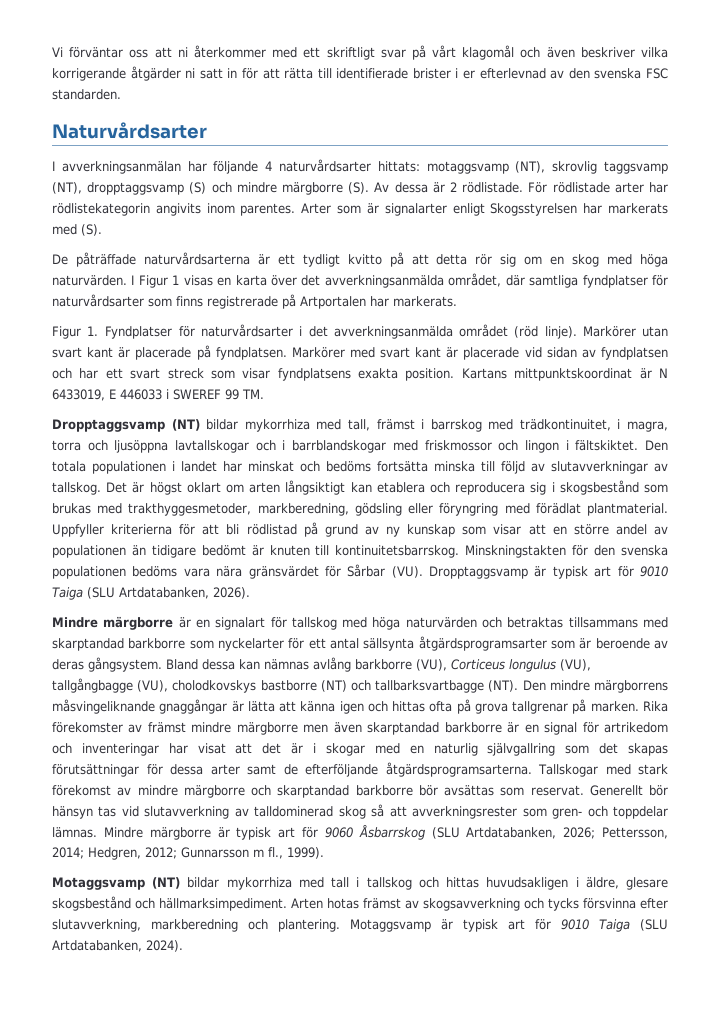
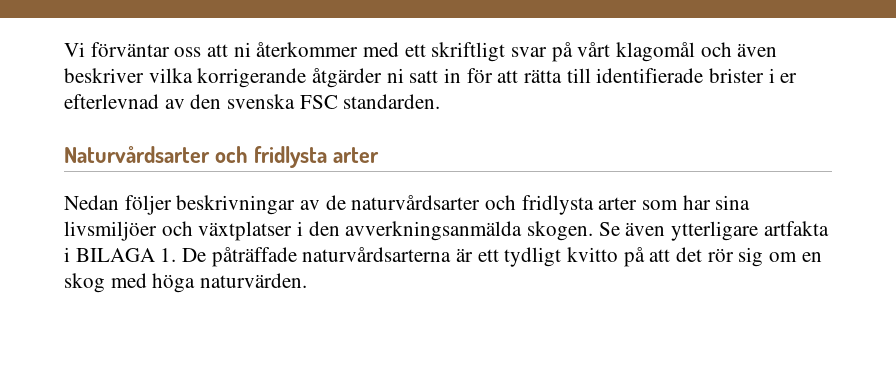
[52,159,668,174] [52,182,668,195] [52,203,668,216] [52,224,102,236] // I avverkningsanmälan har följande 4 naturvårdsarter hittats: motaggsvamp (NT), skrovlig taggsvamp (NT), dropptaggsvamp (S) och mindre märgborre (S). Av dessa är 2 rödlistade. För rödlistade arter har rödlistekategorin angivits inom parentes. Arter som är signalarter enligt Skogsstyrelsen har markerats med (S). // -> [214,146,379,168] [64,195,751,215] [64,221,829,241] [64,247,177,262] och fridlysta arter // Nedan följer beskrivningar av de naturvårdsarter och fridlysta arter som har sina livsmiljöer och växtplatser i den avverkningsanmälda skogen. Se även ytterligare artfakta i BILAGA 1.
[436,254,468,265] detta -> [676,247,703,262] det
[131,273,668,288] [52,294,457,309] [52,324,668,339] [52,345,668,360] [52,368,668,381] [52,389,264,401] [52,419,668,432] [52,440,668,453] [52,461,668,474] [52,480,668,495] [52,503,668,516] [52,522,669,537] [52,545,668,558] [52,564,668,579] [52,587,250,600] [52,616,669,630] [52,636,669,651] [52,657,591,672] [52,678,668,693] [52,699,668,714] [52,722,668,735] [52,743,669,756] [52,762,668,777] [52,785,668,798] [52,804,668,819] [52,824,668,840] [52,847,324,860] [52,877,669,890] [52,896,668,911] [52,919,668,932] [52,940,183,952] I Figur 1 visas en karta över det avverkningsanmälda området, där samtliga fyndplatser för naturvårdsarter som finns registrerade på Artportalen har markerats. // Figur 1. Fyndplatser för naturvårdsarter i det avverkningsanmälda området (röd linje). Markörer utan svart kant är placerade på fyndplatsen. Markörer med svart kant är placerade vid sidan av fyndplatsen och har ett svart streck som visar fyndplatsens exakta position. Kartans mittpunktskoordinat är N 6433019, E 446033 i SWEREF 99 TM. // Dropptaggsvamp (NT) bildar mykorrhiza med tall, främst i barrskog med trädkontinuitet, i magra, torra och ljusöppna lavtallskogar och i barrblandskogar med friskmossor och lingon i fältskiktet. Den totala populationen i landet har minskat och bedöms fortsätta minska till följd av slutavverkningar av tallskog. Det är högst oklart om arten långsiktigt kan etablera och reproducera sig i skogsbestånd som brukas med trakthyggesmetoder, markberedning, gödsling eller föryngring med förädlat plantmaterial. Uppfyller kriterierna för att bli rödlistad på grund av ny kunskap som visar att en större andel av populationen än tidigare bedömt är knuten till kontinuitetsbarrskog. Minskningstakten för den svenska populationen bedöms vara nära gränsvärdet för Sårbar (VU). Dropptaggsvamp är typisk art för 9010 Taiga (SLU Artdatabanken, 2026). // Mindre märgborre är en signalart för tallskog med höga naturvärden och betraktas tillsammans med skarptandad barkborre som nyckelarter för ett antal sällsynta åtgärdsprogramsarter som är beroende av deras gångsystem. Bland dessa kan nämnas avlång barkborre (VU), Corticeus longulus (VU), tallgångbagge (VU), cholodkovskys bastborre (NT) och tallbarksvartbagge (NT). Den mindre märgborrens måsvingeliknande gnaggångar är lätta att känna igen och hittas ofta på grova tallgrenar på marken. Rika förekomster av främst mindre märgborre men även skarptandad barkborre är en signal för artrikedom och inventeringar har visat att det är i skogar med en naturlig självgallring som det skapas förutsättningar för dessa arter samt de efterföljande åtgärdsprogramsarterna. Tallskogar med stark förekomst av mindre märgborre och skarptandad barkborre bör avsättas som reservat. Generellt bör hänsyn tas vid slutavverkning av talldominerad skog så att avverkningsrester som gren- och toppdelar lämnas. Mindre märgborre är typisk art för 9060 Åsbarrskog (SLU Artdatabanken, 2026; Pettersson, 2014; Hedgren, 2012; Gunnarsson m fl., 1999). // Motaggsvamp (NT) bildar mykorrhiza med tall i tallskog och hittas huvudsakligen i äldre, glesare skogsbestånd och hällmarksimpediment. Arten hotas främst av skogsavverkning och tycks försvinna efter slutavverkning, markberedning och plantering. Motaggsvamp är typisk art för 9010 Taiga (SLU Artdatabanken, 2024). -> (308, 280) none

